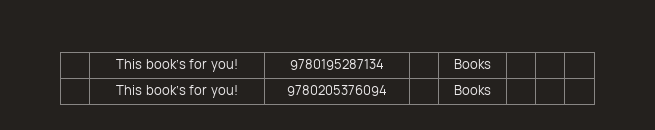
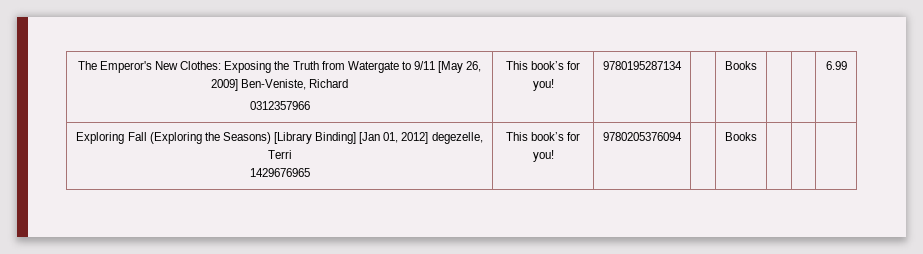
(116, 64) none -> [77,61,482,73] [210,79,349,91] [249,101,310,110] The Emperor's New Clothes: Exposing the Truth from Watergate to 9/11 [May 26, 2009] Ben-Veniste, Richard // 0312357966
(492, 64) // -> [825,61,847,70] [76,132,483,144] [267,150,292,159] [249,168,310,177] 6.99 // Exploring Fall (Exploring the Seasons) [Library Binding] [Jan 01, 2012] degezelle, Terri // 1429676965

